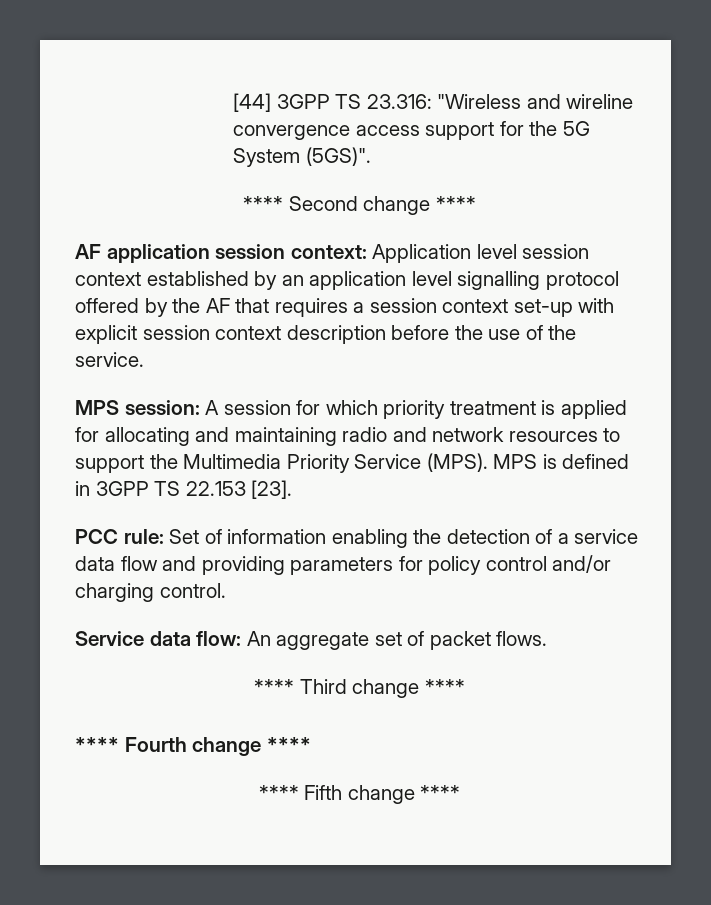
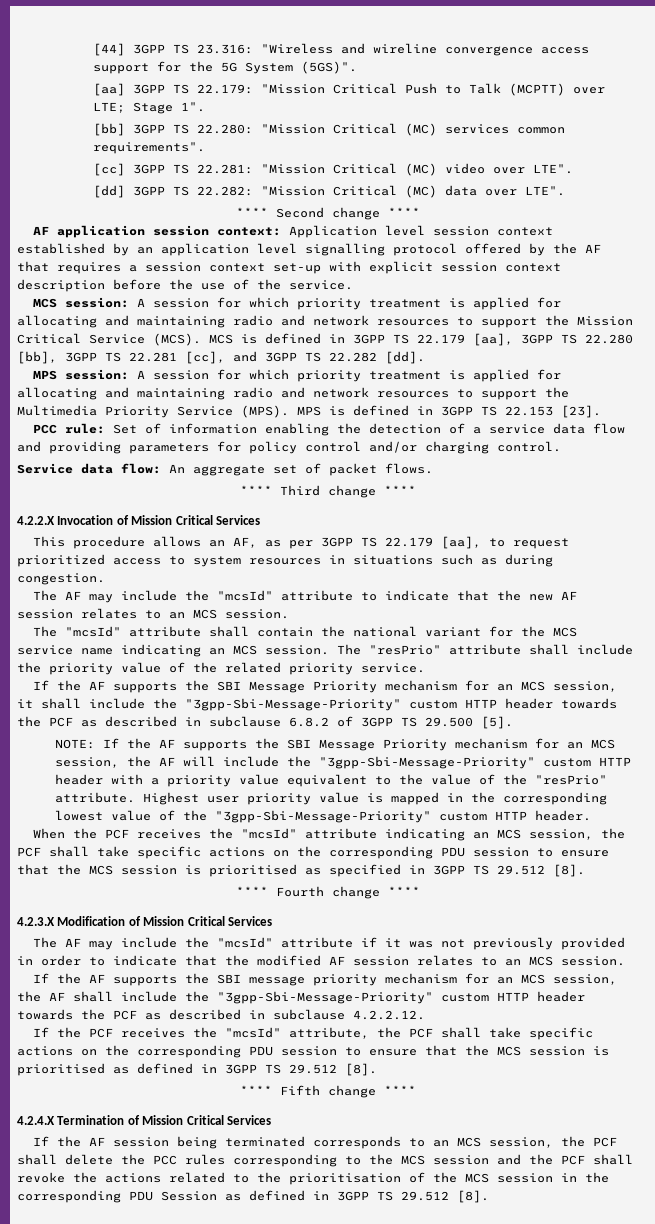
(371, 156) none -> [93,83,606,96] [93,102,206,114] [93,123,566,136] [93,142,206,154] [93,163,574,176] [93,185,566,198] // [aa] 3GPP TS 22.179: "Mission Critical Push to Talk (MCPTT) over LTE; Stage 1". // [bb] 3GPP TS 22.280: "Mission Critical (MC) services common requirements". // [cc] 3GPP TS 22.281: "Mission Critical (MC) video over LTE". // [dd] 3GPP TS 22.282: "Mission Critical (MC) data over LTE".
(144, 359) none -> [33,297,562,310] [17,315,633,328] [17,333,633,346] [17,351,425,364] // MCS session: A session for which priority treatment is applied for allocating and maintaining radio and network resources to support the Mission Critical Service (MCS). MCS is defined in 3GPP TS 22.179 [aa], 3GPP TS 22.280 [bb], 3GPP TS 22.281 [cc], and 3GPP TS 22.282 [dd].
[75,737,311,756] [258,785,461,804] **** Fourth change **** // **** Fifth change **** -> [17,515,260,525] [33,536,570,549] [17,554,553,567] [17,573,105,585] [33,590,578,603] [17,608,289,619] [33,626,578,637] [17,644,633,657] [17,662,425,675] [33,680,618,693] [17,698,617,711] [17,716,513,729] [55,738,616,751] [55,756,632,769] [55,774,608,787] [55,792,608,805] [55,810,592,823] [33,828,626,841] [17,846,609,859] [17,864,585,877] [235,886,420,899] [17,916,272,926] [33,937,626,950] [17,955,625,966] [33,973,618,986] [17,991,585,1004] [17,1009,425,1020] [33,1027,594,1040] [17,1045,609,1058] [17,1063,377,1076] [239,1085,416,1098] [17,1115,271,1125] [33,1136,618,1149] [17,1154,633,1167] [17,1172,609,1185] [17,1190,489,1203] 4.2.2.X Invocation of Mission Critical Services // This procedure allows an AF, as per 3GPP TS 22.179 [aa], to request prioritized access to system resources in situations such as during congestion. // The AF may include the "mcsId" attribute to indicate that the new AF session relates to an MCS session. // The "mcsId" attribute shall contain the national variant for the MCS service name indicating an MCS session. The "resPrio" attribute shall include the priority value of the related priority service. // If the AF supports the SBI Message Priority mechanism for an MCS session, it shall include the "3gpp-Sbi-Message-Priority" custom HTTP header towards the PCF as described in subclause 6.8.2 of 3GPP TS 29.500 [5]. // NOTE: If the AF supports the SBI Message Priority mechanism for an MCS session, the AF will include the "3gpp-Sbi-Message-Priority" custom HTTP header with a priority value equivalent to the value of the "resPrio" attribute. Highest user priority value is mapped in the corresponding lowest value of the "3gpp-Sbi-Message-Priority" custom HTTP header. // When the PCF receives the "mcsId" attribute indicating an MCS session, the PCF shall take specific actions on the corresponding PDU session to ensure that the MCS session is prioritised as specified in 3GPP TS 29.512 [8]. // **** Fourth change **** // 4.2.3.X Modification of Mission Critical Services // The AF may include the "mcsId" attribute if it was not previously provided in order to indicate that the modified AF session relates to an MCS session. // If the AF supports the SBI message priority mechanism for an MCS session, the AF shall include the "3gpp-Sbi-Message-Priority" custom HTTP header towards the PCF as described in subclause 4.2.2.12. // If the PCF receives the "mcsId" attribute, the PCF shall take specific actions on the corresponding PDU session to ensure that the MCS session is prioritised as defined in 3GPP TS 29.512 [8]. // **** Fifth change **** // 4.2.4.X Termination of Mission Critical Services // If the AF session being terminated corresponds to an MCS session, the PCF shall delete the PCC rules corresponding to the MCS session and the PCF shall revoke the actions related to the prioritisation of the MCS session in the corresponding PDU Session as defined in 3GPP TS 29.512 [8].

